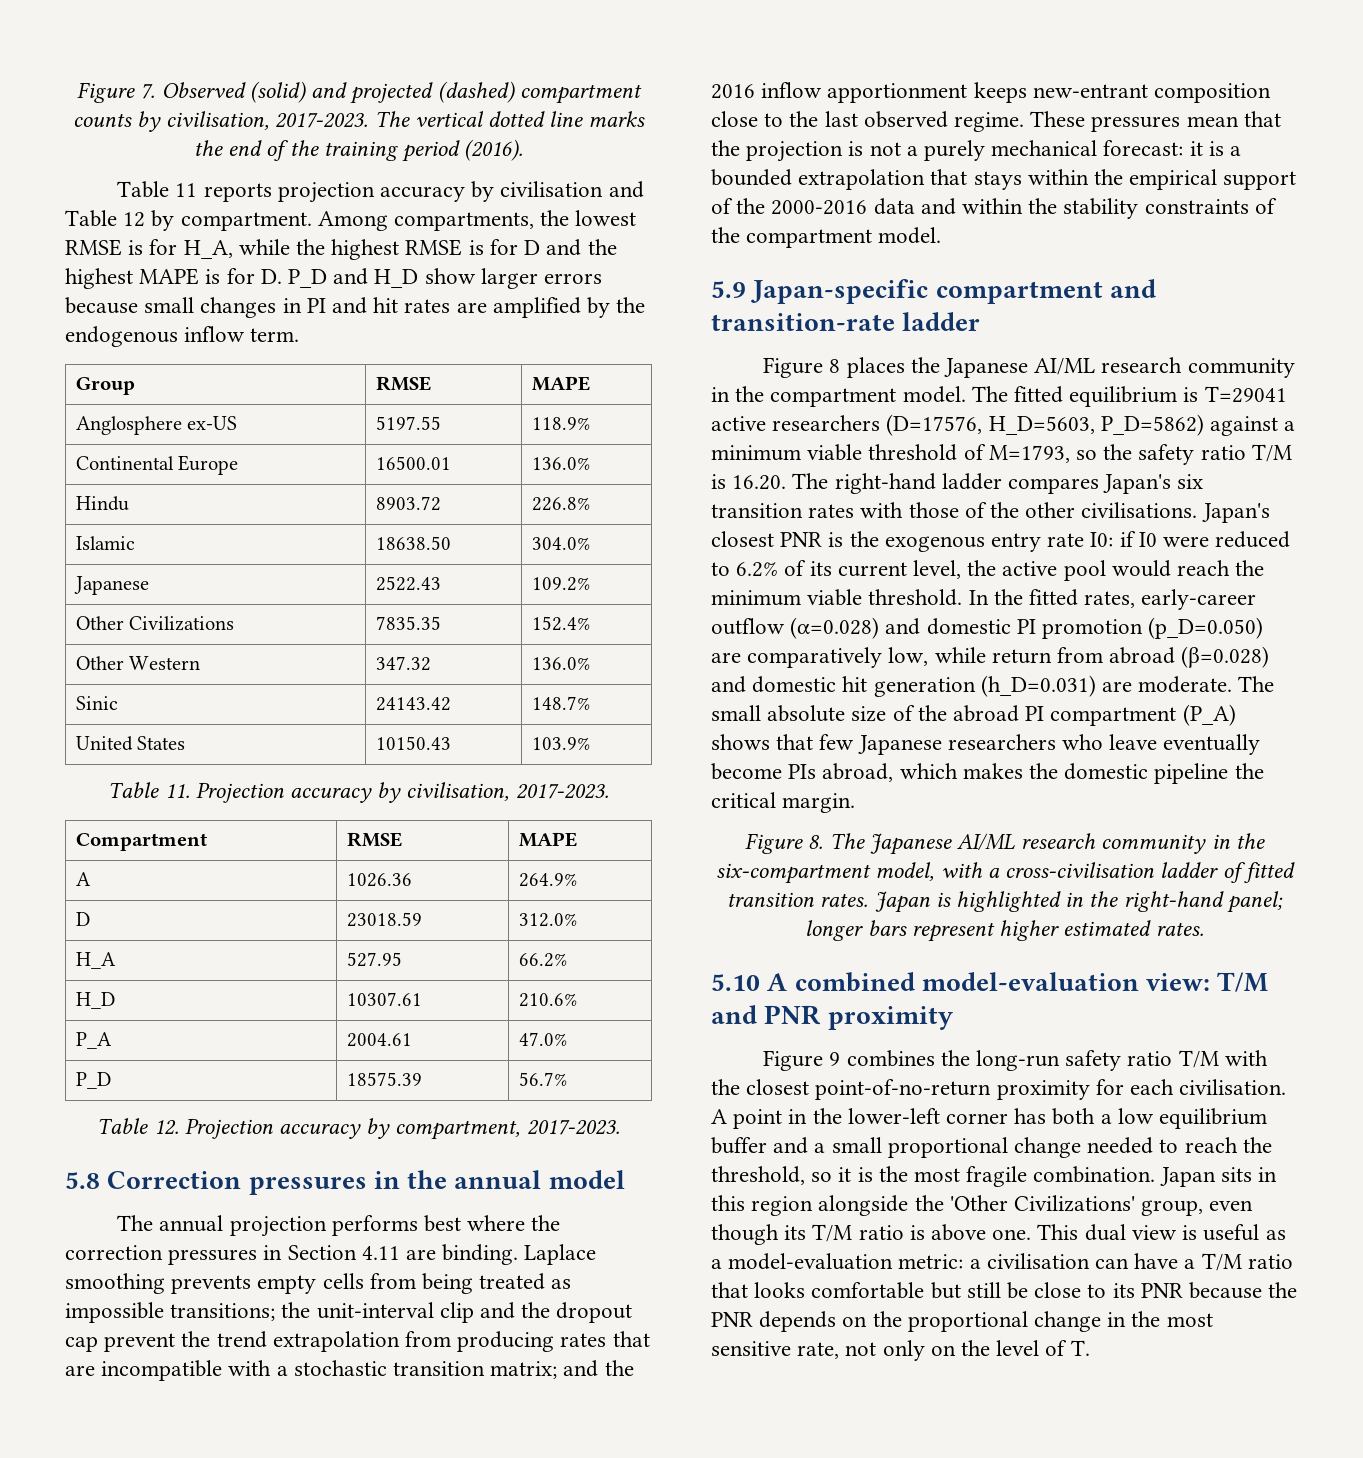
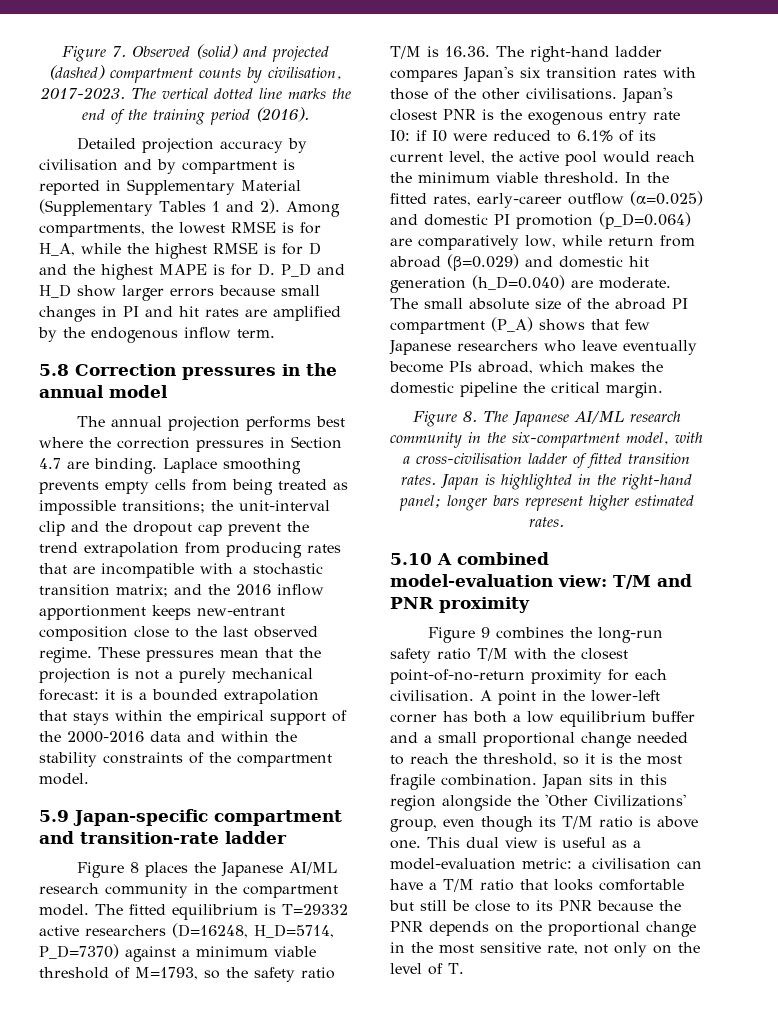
[117,181,272,202] Table 11 reports -> [76,137,136,150] Detailed
[65,210,312,231] Table 12 by compartment. -> [157,159,295,174] [39,179,301,195] [39,199,280,216] by compartment is reported in Supplementary Material (Supplementary Tables 1 and 2).
[75,377,135,395] [375,376,431,391] [531,376,590,391] [75,416,238,435] [375,416,441,430] [531,417,590,430] [75,455,239,475] [375,456,451,470] [531,457,590,470] [75,496,129,511] [375,496,441,511] [531,497,590,511] [75,536,135,550] [375,536,451,550] [531,537,590,550] [73,576,149,595] [375,576,441,591] [531,577,590,591] [75,616,235,631] [375,616,441,630] [531,616,590,631] [75,656,201,670] [375,656,431,671] [531,657,590,670] [75,696,118,710] [375,697,451,711] [531,696,590,710] [75,736,186,751] [375,736,451,750] [531,737,590,750] [108,782,609,803] [75,833,207,851] [346,832,402,847] [518,832,577,847] [75,872,91,886] [346,873,412,887] [518,873,577,887] [75,912,90,926] [346,912,422,927] [518,913,577,927] [75,952,116,969] [346,952,402,967] [518,953,567,967] [75,992,115,1009] [346,992,422,1006] [518,993,577,1007] [75,1032,112,1049] [346,1033,412,1047] [518,1032,567,1046] [75,1072,111,1089] [346,1072,422,1086] [518,1072,567,1086] [97,1118,620,1140] // Group | RMSE | MAPE // Anglosphere ex-US | 5197.55 | 118.9% // Continental Europe | 16500.01 | 136.0% // Hindu | 8903.72 | 226.8% // Islamic | 18638.50 | 304.0% // Japanese | 2522.43 | 109.2% // Other Civilizations | 7835.35 | 152.4% // Other Western | 347.32 | 136.0% // Sinic | 24143.42 | 148.7% // United States | 10150.43 | 103.9% // Table 11. Projection accuracy by civilisation, 2017-2023. // Compartment | RMSE | MAPE // A | 1026.36 | 264.9% // D | 23018.59 | 312.0% // H_A | 527.95 | 66.2% // H_D | 10307.61 | 210.6% // P_A | 2004.61 | 47.0% // P_D | 18575.39 | 56.7% // Table 12. Projection accuracy by compartment, 2017-2023. -> (275, 333) none
[361,1246,400,1260] 4.11 -> [39,458,61,469] 4.7
[1204,386,1287,403] T=29041 -> [282,904,348,915] T=29332
[886,414,1204,436] (D=17576, H_D=5603, P_D=5862) -> [172,923,334,938] [39,944,119,959] (D=16248, H_D=5714, P_D=7370)
[732,475,787,490] 16.20. -> [445,46,490,57] 16.36.
[736,562,779,577] 6.2% -> [577,130,613,142] 6.1%
[790,617,880,639] (α=0.028) -> [630,191,703,206] (α=0.025)
[1148,617,1264,639] (p_D=0.050) -> [599,212,691,229] (p_D=0.064)
[1181,646,1270,668] (β=0.028) -> [447,254,519,271] (β=0.029)
[980,675,1096,697] (h_D=0.031) -> [472,275,565,290] (h_D=0.040)

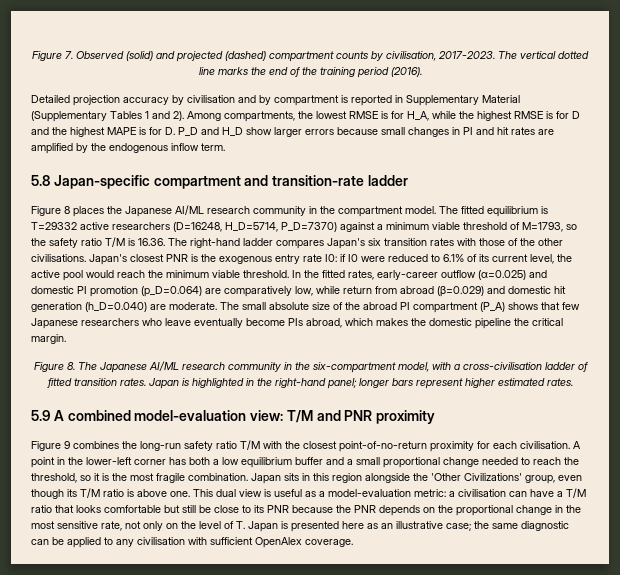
[75,363,337,380] [39,385,168,398] [76,416,345,431] [39,436,342,452] [39,458,301,474] [39,479,348,495] [39,500,330,515] [39,521,309,536] [39,542,341,558] [39,563,323,578] [39,584,324,597] [39,605,285,620] [39,626,318,641] [39,647,321,663] [39,668,313,683] [39,689,319,704] [39,710,347,725] [39,731,297,743] [39,752,332,767] [39,773,89,785] [39,810,69,822] Correction pressures in the annual model // The annual projection performs best where the correction pressures in Section 4.7 are binding. Laplace smoothing prevents empty cells from being treated as impossible transitions; the unit-interval clip and the dropout cap prevent the trend extrapolation from producing rates that are incompatible with a stochastic transition matrix; and the 2016 inflow apportionment keeps new-entrant composition close to the last observed regime. These pressures mean that the projection is not a purely mechanical forecast: it is a bounded extrapolation that stays within the empirical support of the 2000-2016 data and within the stability constraints of the compartment model. // 5.9 -> (50, 180) none
[390,553,432,565] 5.10 -> [31,410,50,421] 5.9
(464, 968) none -> [248,521,569,532] [31,537,353,548] Japan is presented here as an illustrative case; the same diagnostic can be applied to any civilisation with sufficient OpenAlex coverage.

